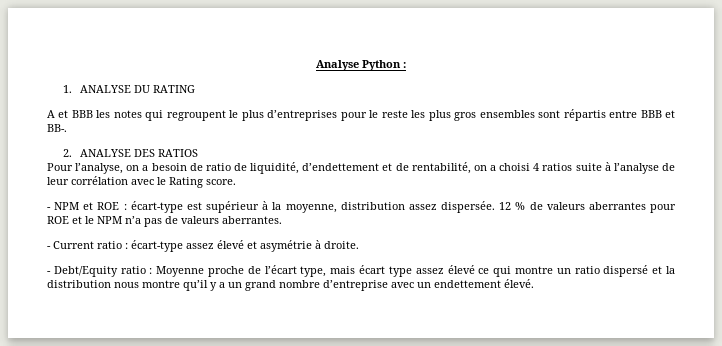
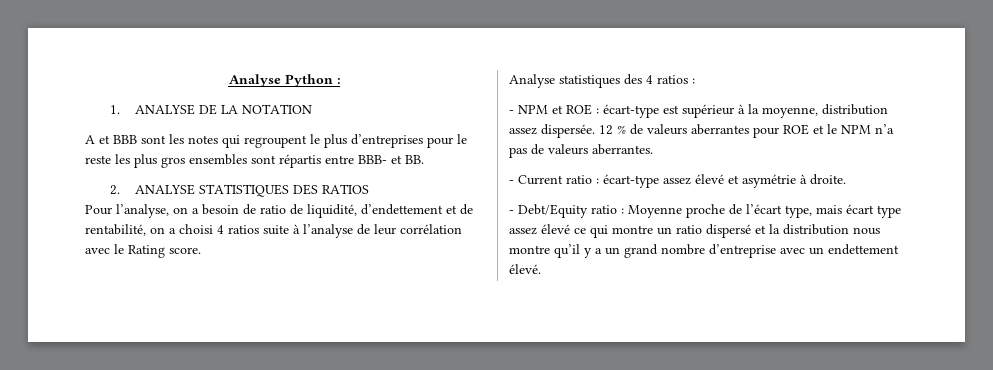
[133,85,195,93] DU RATING -> [198,104,312,115] DE LA NOTATION
(93, 114) none -> [141,135,166,144] sont
[640,110,676,118] [47,124,67,132] BBB et BB-. -> [358,155,424,164] BBB- et BB.
(131, 153) none -> [198,184,289,197] STATISTIQUES
(236, 182) none -> [509,74,695,88] // Analyse statistiques des 4 ratios :

